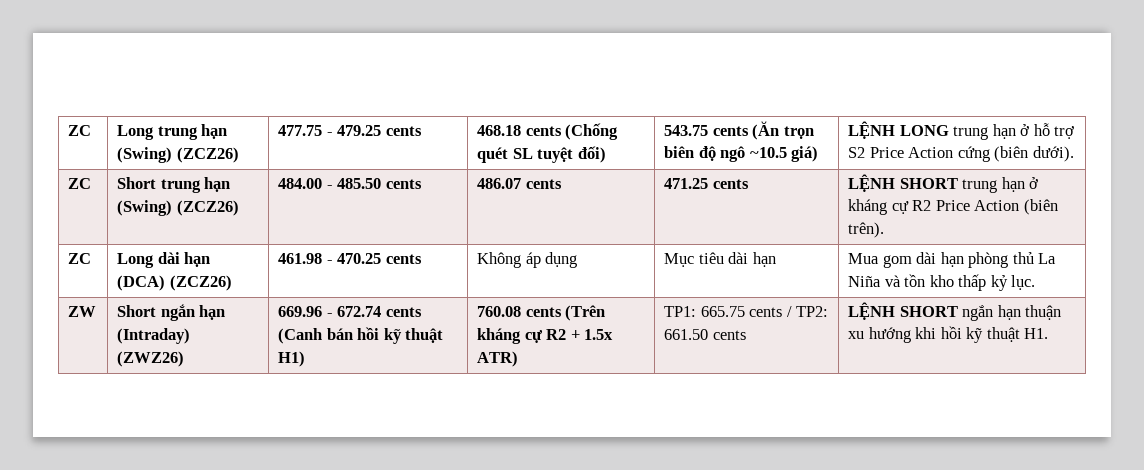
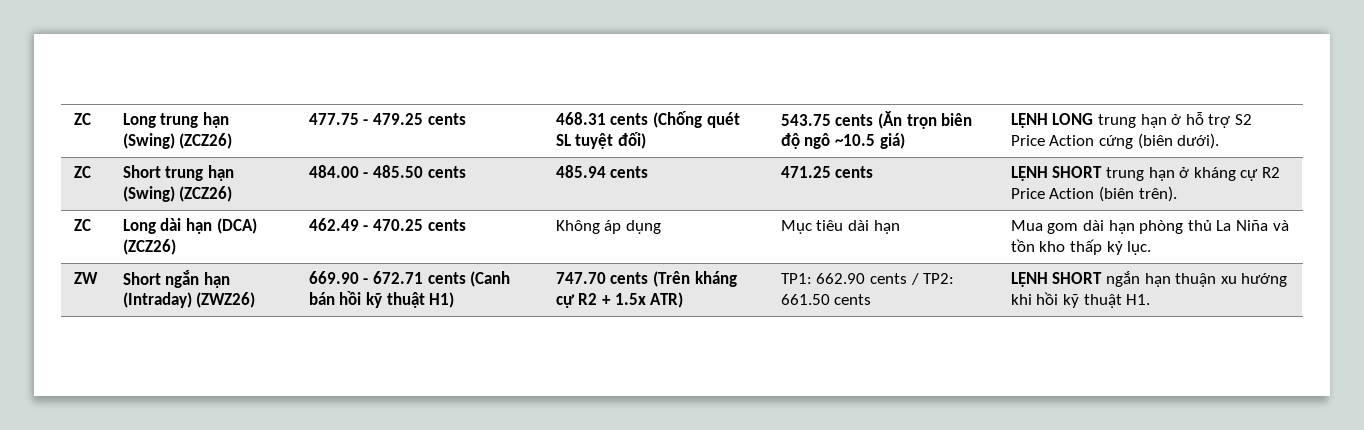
[477,125,522,136] 468.18 -> [555,112,606,125] 468.31
[477,178,522,189] 486.07 -> [555,165,606,178] 485.94
[278,253,323,264] 461.98 -> [308,218,359,231] 462.49
[278,306,382,317] 669.96 - 672.74 -> [308,271,423,284] 669.90 - 672.71
[477,306,522,317] 760.08 -> [555,272,606,284] 747.70
[700,306,745,317] 665.75 -> [816,273,866,284] 662.90

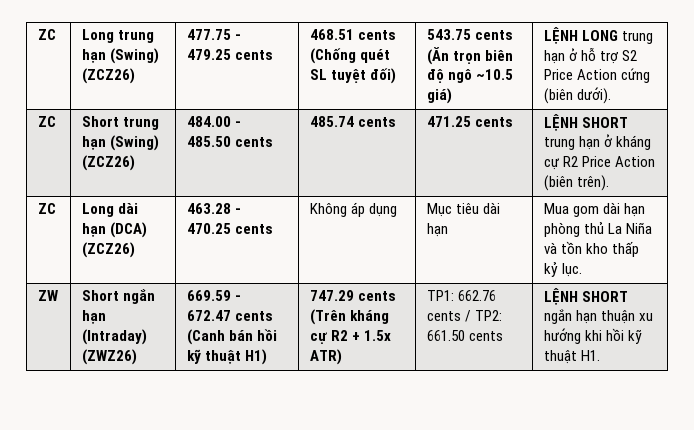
[555,112,606,125] 468.31 -> [309,29,354,40] 468.51
[555,165,606,178] 485.94 -> [309,116,354,127] 485.74
[308,218,359,231] 462.49 -> [186,203,231,214] 463.28
[308,271,423,284] 669.90 - 672.71 -> [186,290,241,301] [186,310,231,321] 669.59 - 672.47
[555,272,606,284] 747.70 -> [309,290,354,301] 747.29
[816,273,866,284] 662.90 -> [457,290,496,301] 662.76

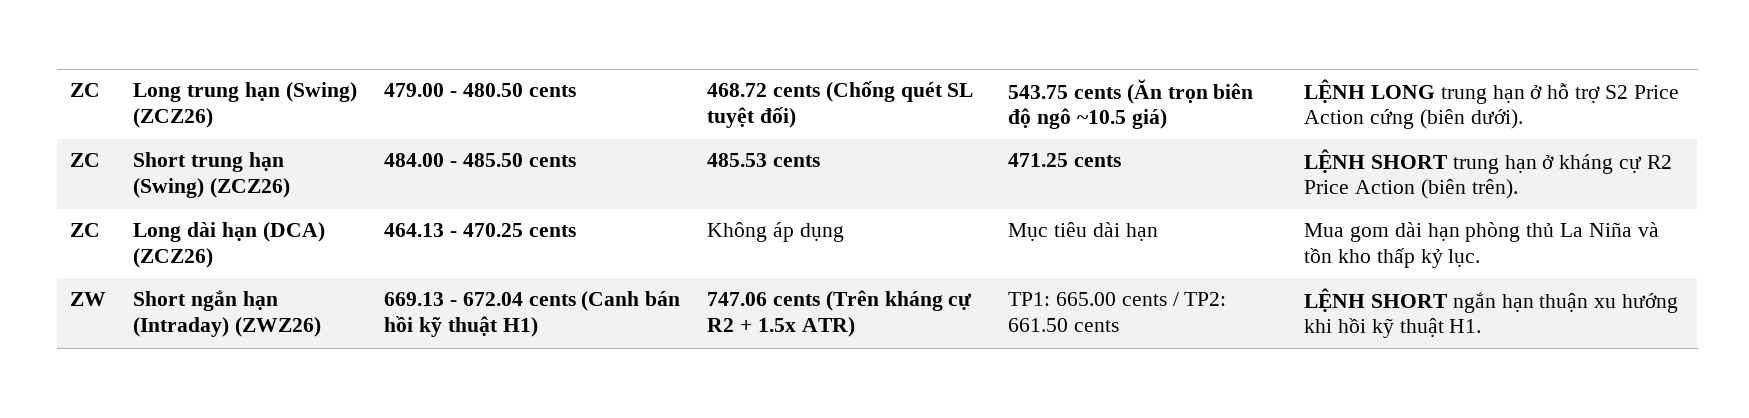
[186,29,241,40] [186,49,273,60] [309,29,354,40] 477.75 - 479.25 cents | 468.51 -> [384,83,576,97] [707,83,768,97] 479.00 - 480.50 cents | 468.72
[309,116,354,127] 485.74 -> [707,153,768,167] 485.53
[186,203,231,214] 463.28 -> [384,223,445,237] 464.13
[186,290,241,301] [186,310,231,321] 669.59 - 672.47 -> [384,292,523,306] 669.13 - 672.04
[309,290,354,301] 747.29 -> [707,292,768,306] 747.06
[457,290,496,301] 662.76 -> [1055,292,1116,306] 665.00

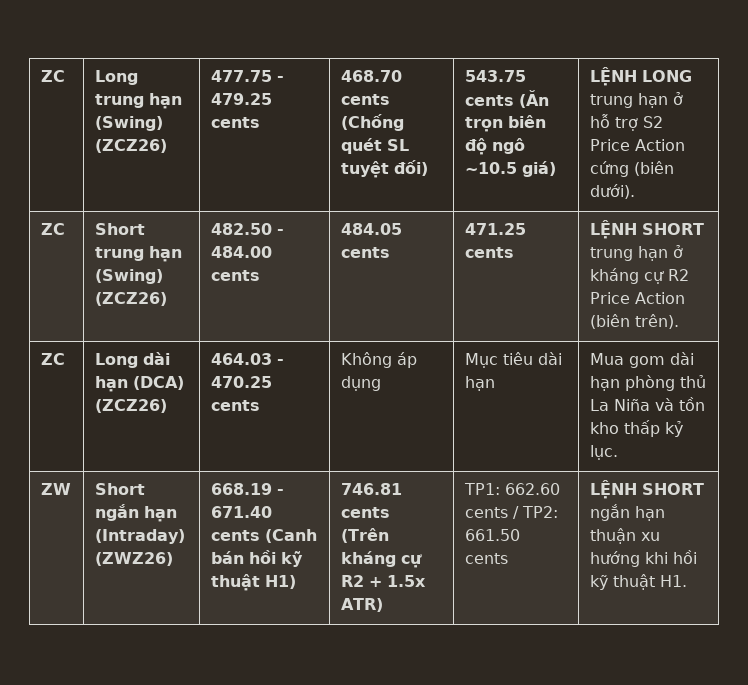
[384,83,576,97] [707,83,768,97] 479.00 - 480.50 cents | 468.72 -> [210,70,284,82] [210,93,272,105] [210,117,260,128] [340,70,402,82] 477.75 - 479.25 cents | 468.70
[384,153,576,167] [707,153,768,167] 484.00 - 485.50 cents | 485.53 -> [210,223,284,235] [210,246,272,258] [210,270,260,281] [340,223,402,235] 482.50 - 484.00 cents | 484.05
[384,223,445,237] 464.13 -> [210,353,272,365] 464.03
[384,292,523,306] 669.13 - 672.04 -> [210,483,284,495] [210,506,272,518] 668.19 - 671.40
[707,292,768,306] 747.06 -> [340,483,402,495] 746.81
[1055,292,1116,306] 665.00 -> [504,483,560,495] 662.60

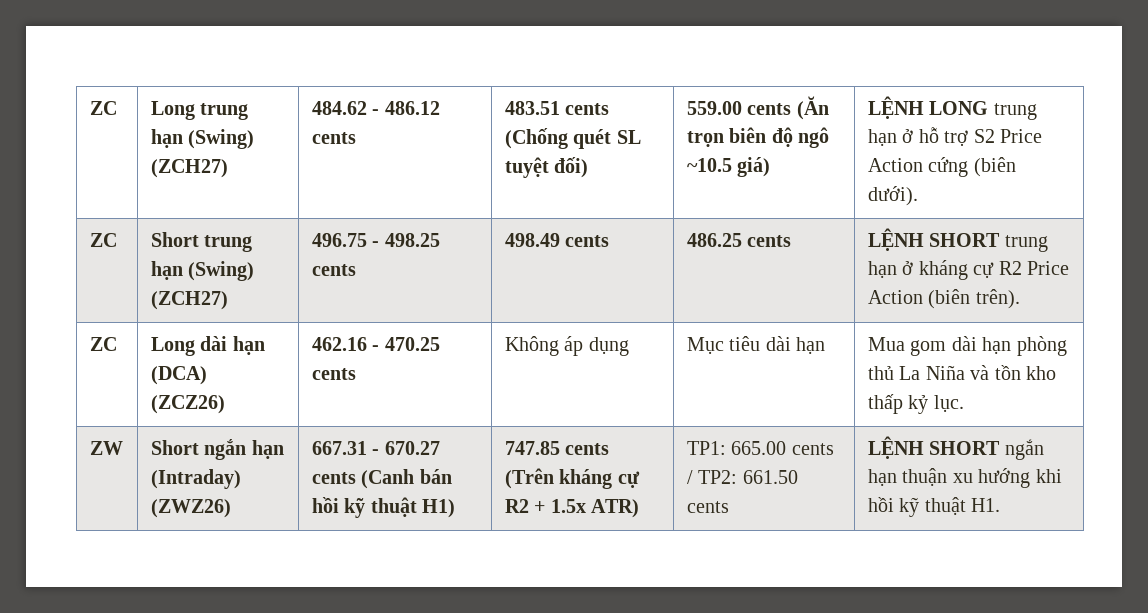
[94,139,167,153] [210,70,284,82] [210,93,272,105] [210,117,260,128] [340,70,402,82] (ZCZ26) | 477.75 - 479.25 cents | 468.70 -> [150,159,228,178] [311,101,440,115] [311,132,356,144] [504,101,560,115] (ZCH27) | 484.62 - 486.12 cents | 483.51
[464,70,526,82] 543.75 -> [686,101,742,115] 559.00
[94,292,167,306] [210,223,284,235] [210,246,272,258] [210,270,260,281] [340,223,402,235] [340,247,390,258] [464,223,526,235] (ZCZ26) | 482.50 - 484.00 cents | 484.05 cents | 471.25 -> [150,291,228,310] [311,233,440,247] [311,264,356,276] [504,233,610,247] [686,233,742,247] (ZCH27) | 496.75 - 498.25 cents | 498.49 cents | 486.25
[210,353,272,365] 464.03 -> [311,337,367,351] 462.16
[210,483,284,495] [210,506,272,518] 668.19 - 671.40 -> [311,441,440,455] 667.31 - 670.27
[340,483,402,495] 746.81 -> [504,441,560,455] 747.85
[504,483,560,495] 662.60 -> [731,441,787,455] 665.00

